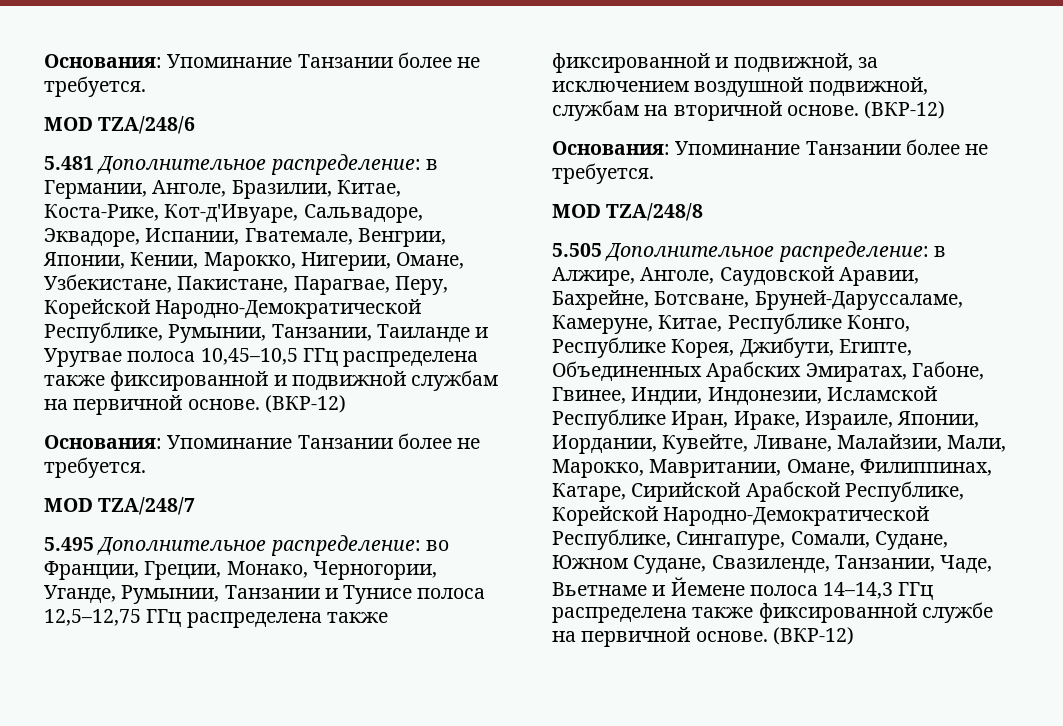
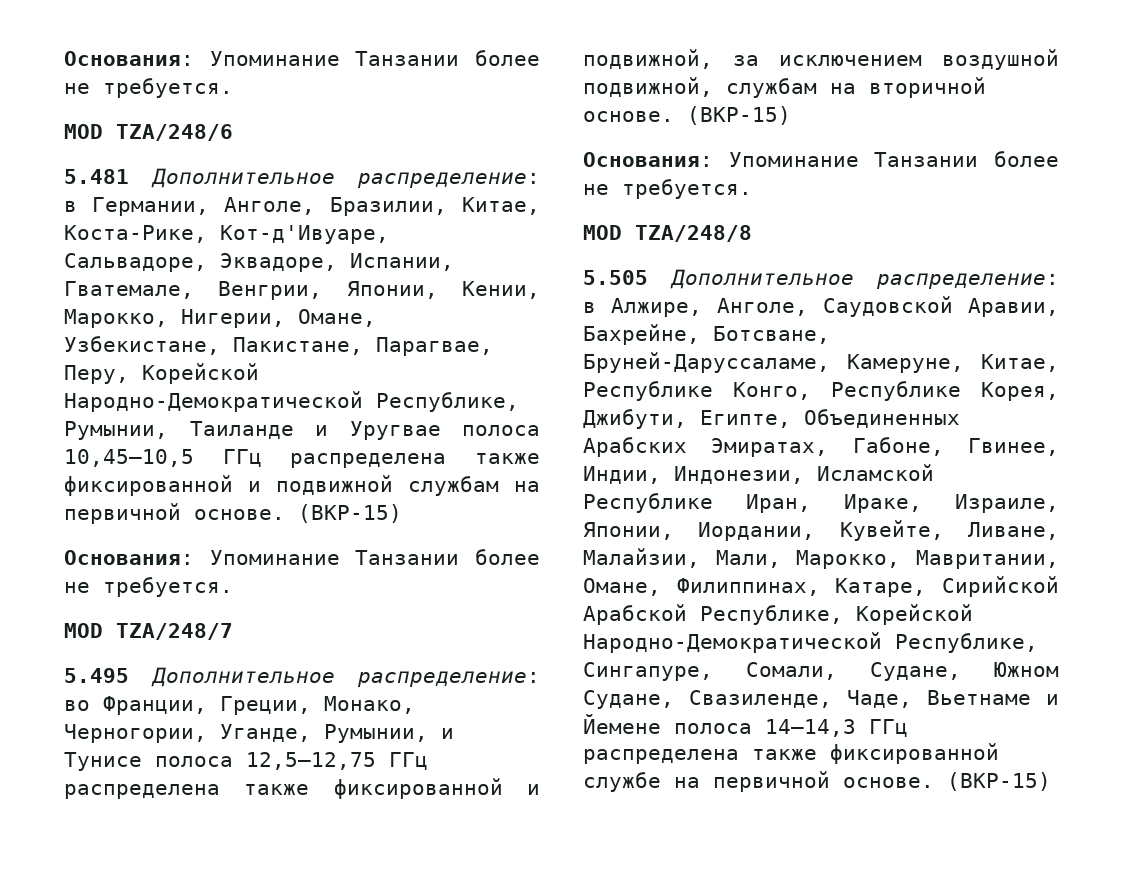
[271,324,372,341] Танзании, -> (168, 430) none
[264,395,346,413] (ВКР-12) -> [298,504,402,523] (ВКР-15)
[224,585,320,599] Танзании -> (428, 733) none
[864,101,946,119] (ВКР-12) -> [687,106,791,125] (ВКР-15)
[834,555,935,572] Танзании, -> (832, 699) none
[772,627,854,645] (ВКР-12) -> [947,772,1051,791] (ВКР-15)

